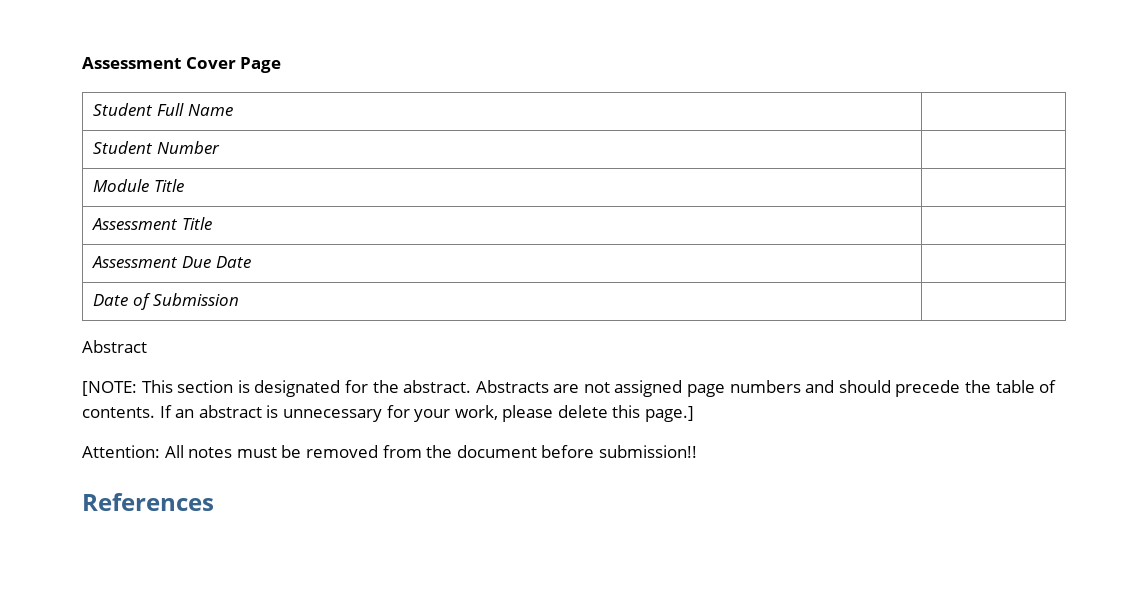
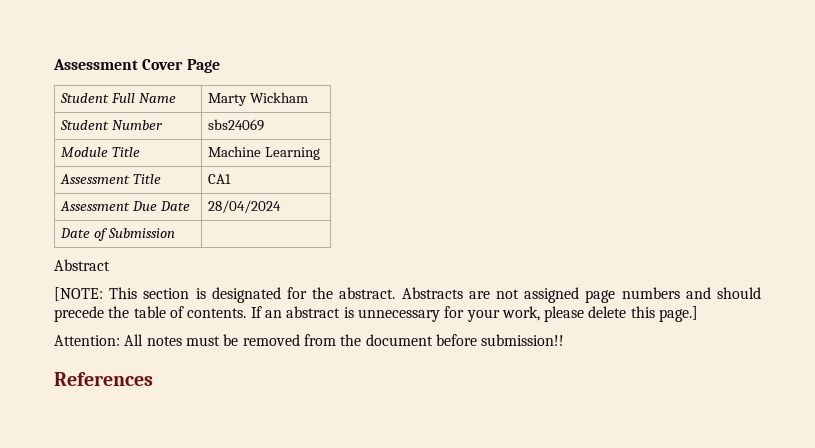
(233, 110) none -> [208,92,309,106] Marty Wickham
(221, 147) none -> [208,119,265,131] sbs24069
(185, 185) none -> [208,146,321,160] Machine Learning
(213, 223) none -> [208,174,232,184] CA1
(251, 262) none -> [208,200,282,213] 28/04/2024

